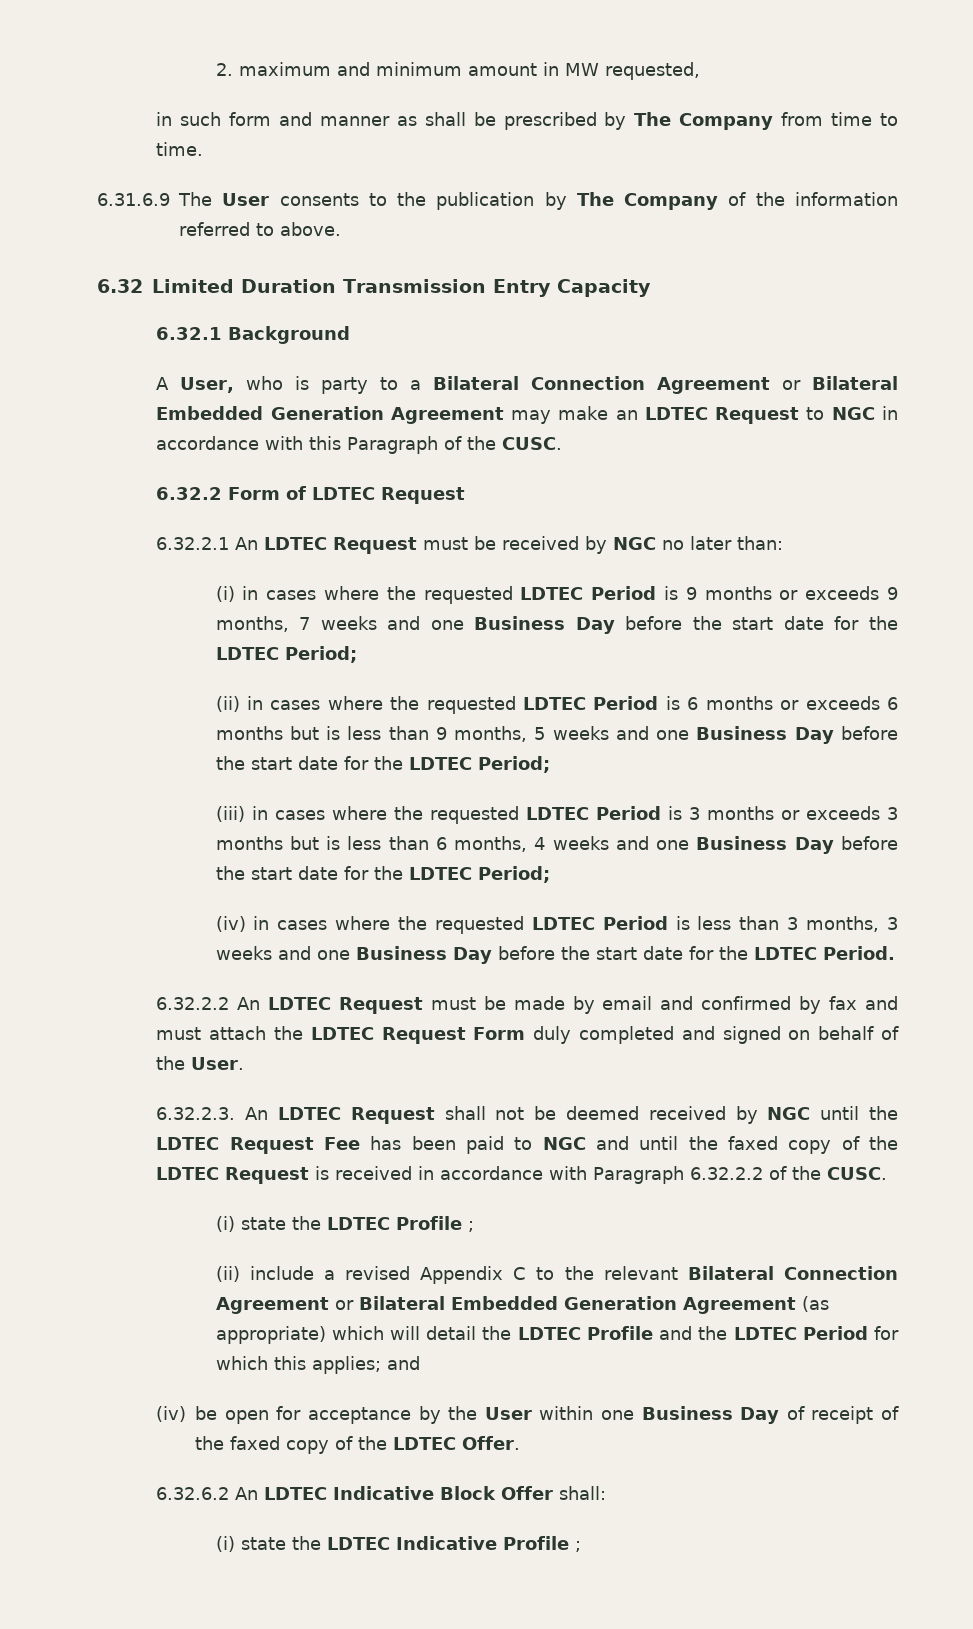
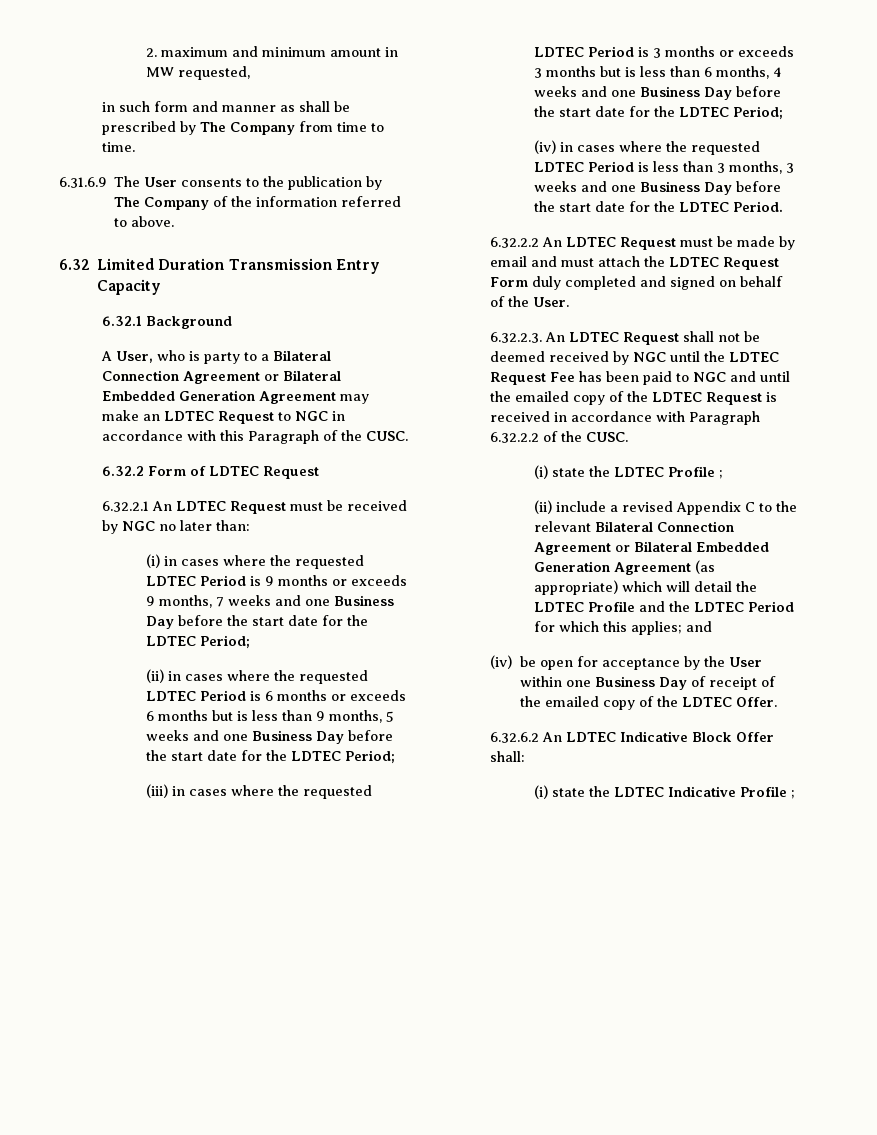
[701,996,899,1014] confirmed by fax and -> (558, 261) none
[727,1136,778,1150] faxed -> [515,391,570,402] emailed
[230,1436,281,1450] faxed -> [544,696,599,707] emailed

